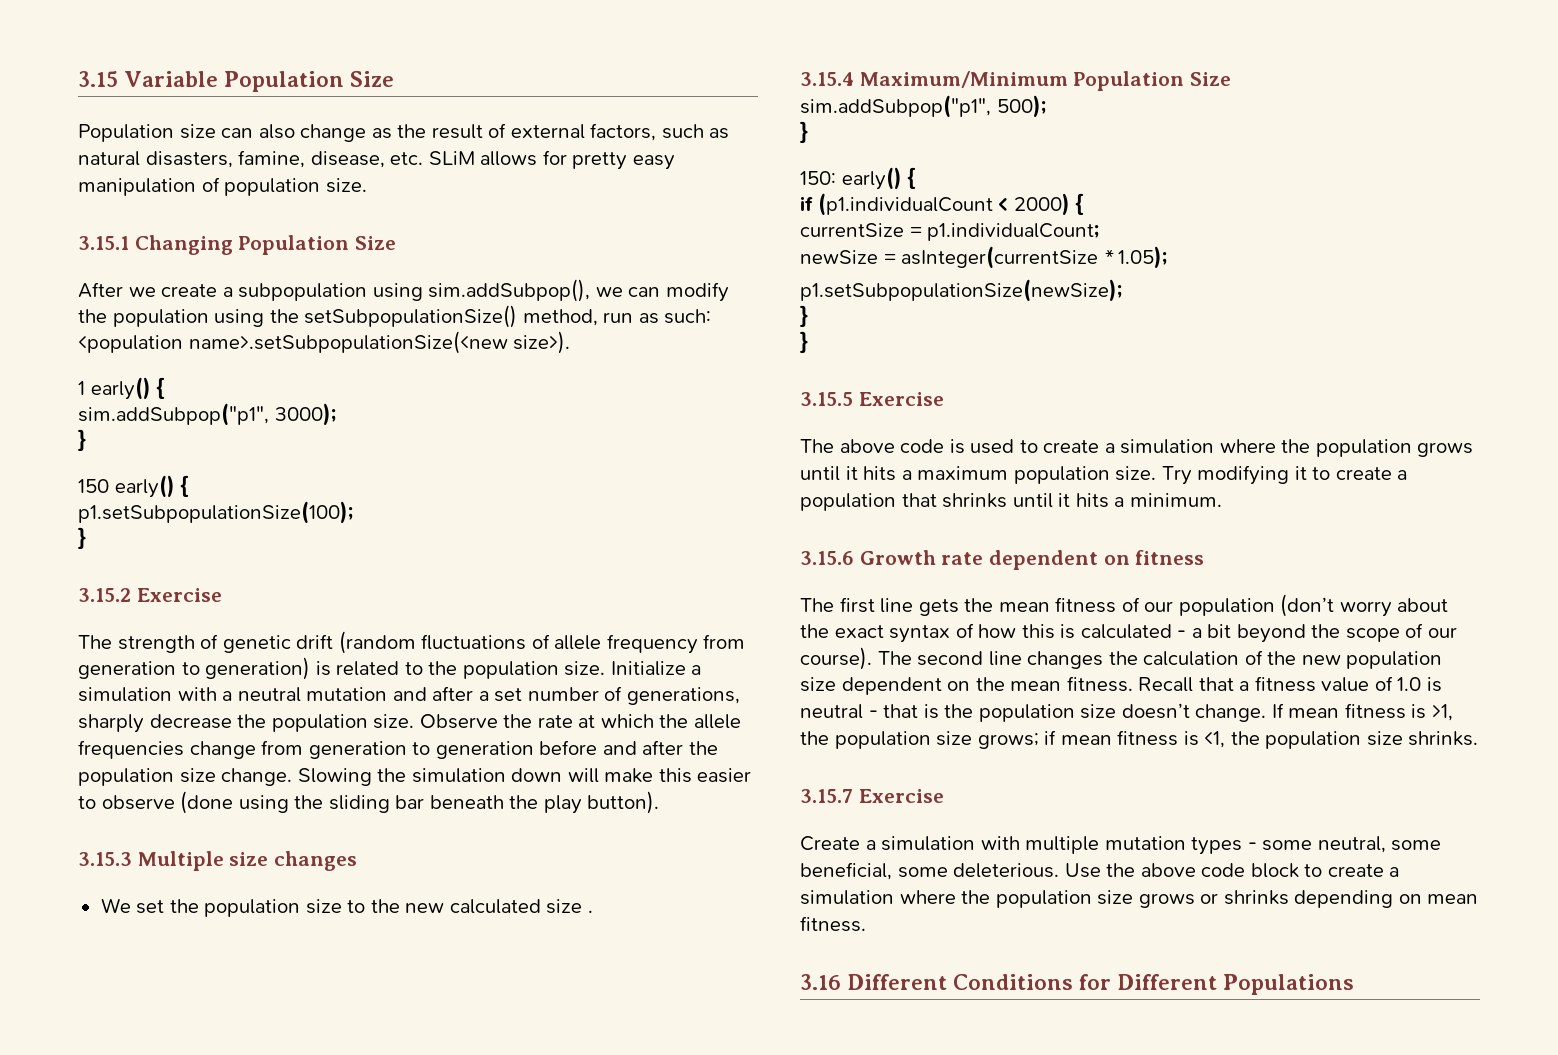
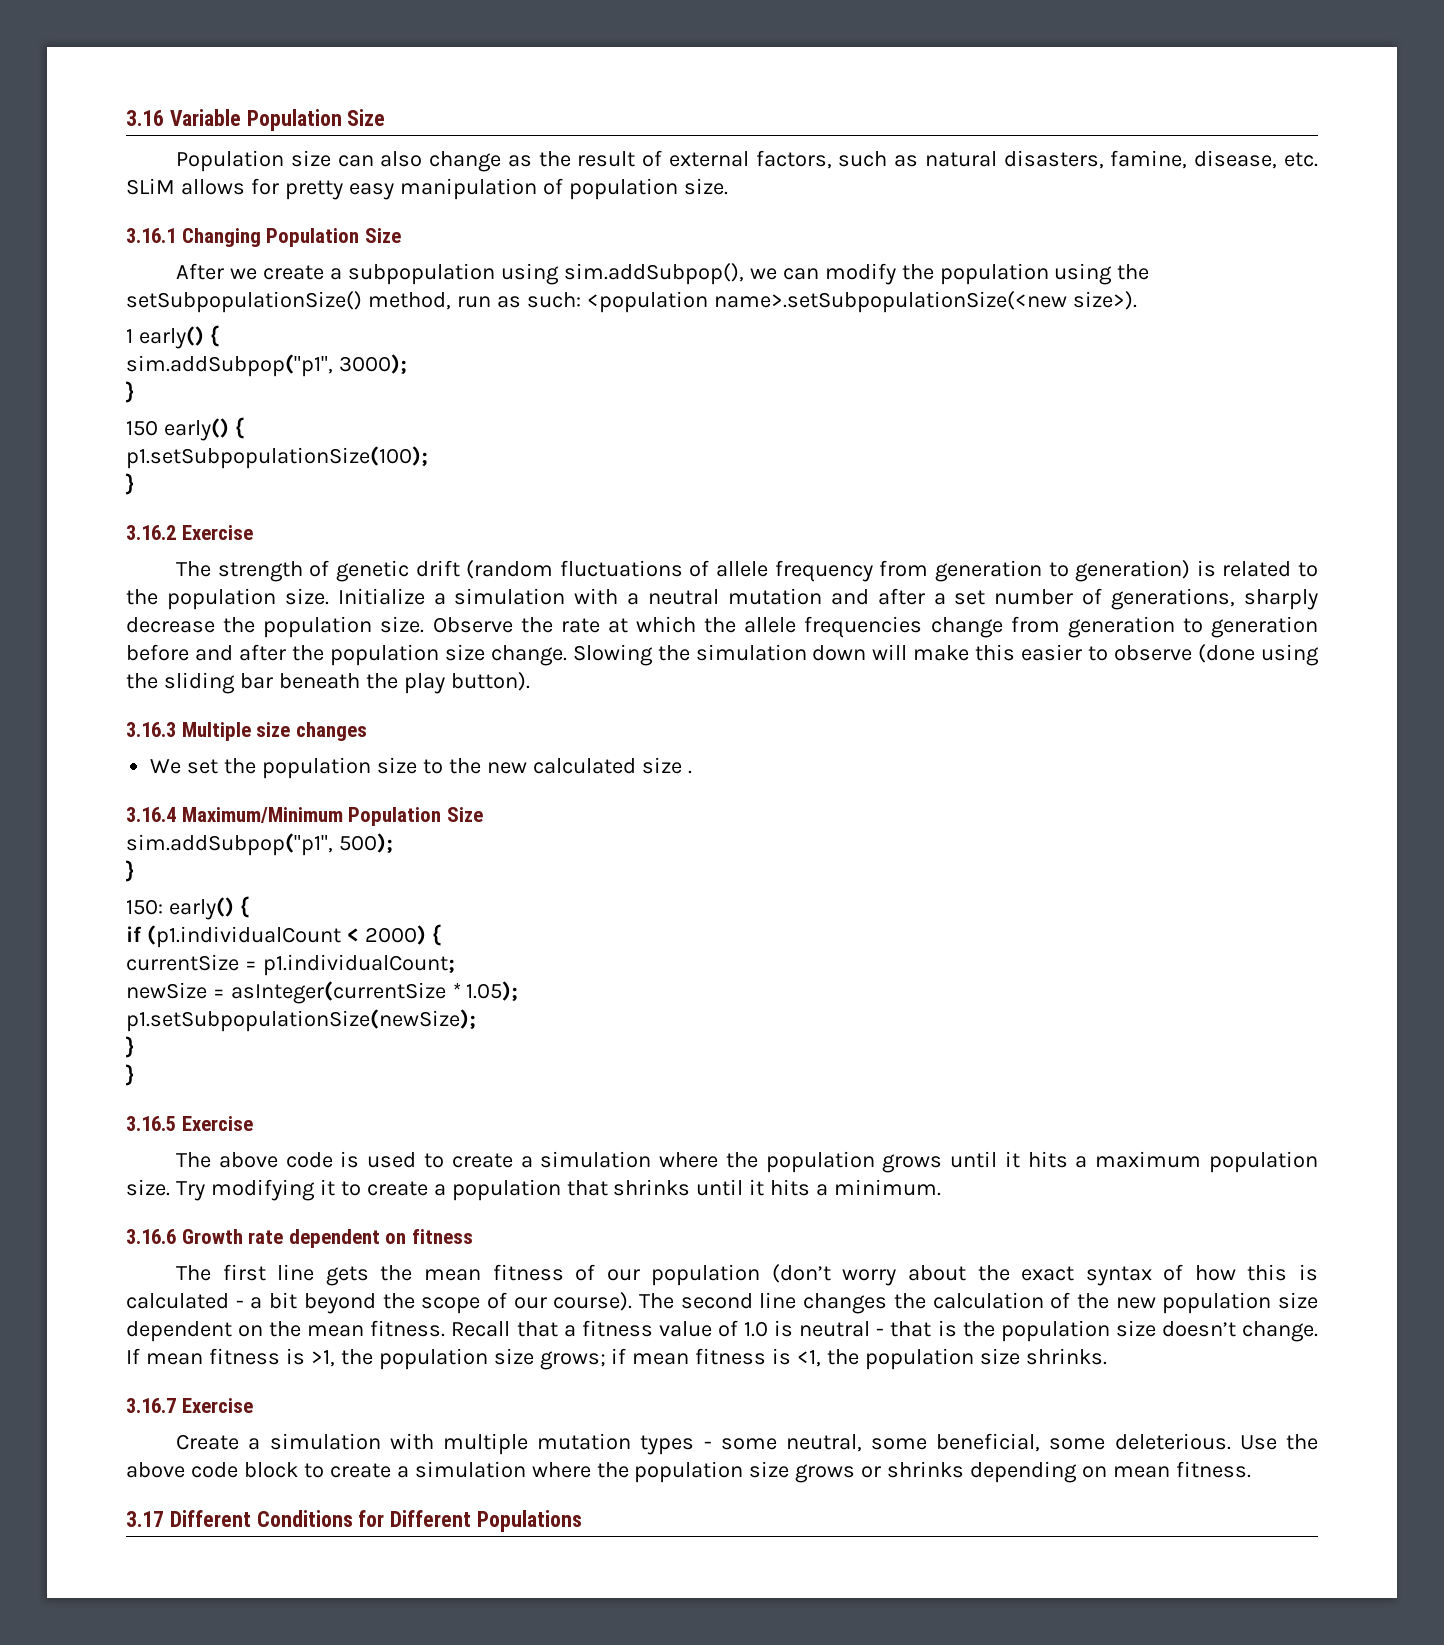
[78,71,118,87] 3.15 -> [126,110,164,126] 3.16
[78,236,129,250] 3.15.1 -> [126,228,176,243] 3.16.1
[78,588,131,602] 3.15.2 -> [126,525,176,540] 3.16.2
[78,852,132,866] 3.15.3 -> [126,722,176,737] 3.16.3
[800,72,854,86] 3.15.4 -> [126,807,176,822] 3.16.4
[800,392,853,406] 3.15.5 -> [126,1116,176,1131] 3.16.5
[800,551,854,565] 3.15.6 -> [126,1229,176,1244] 3.16.6
[800,789,853,803] 3.15.7 -> [126,1398,176,1413] 3.16.7
[800,974,841,990] 3.16 -> [126,1511,164,1527] 3.17

